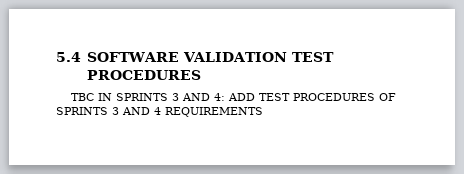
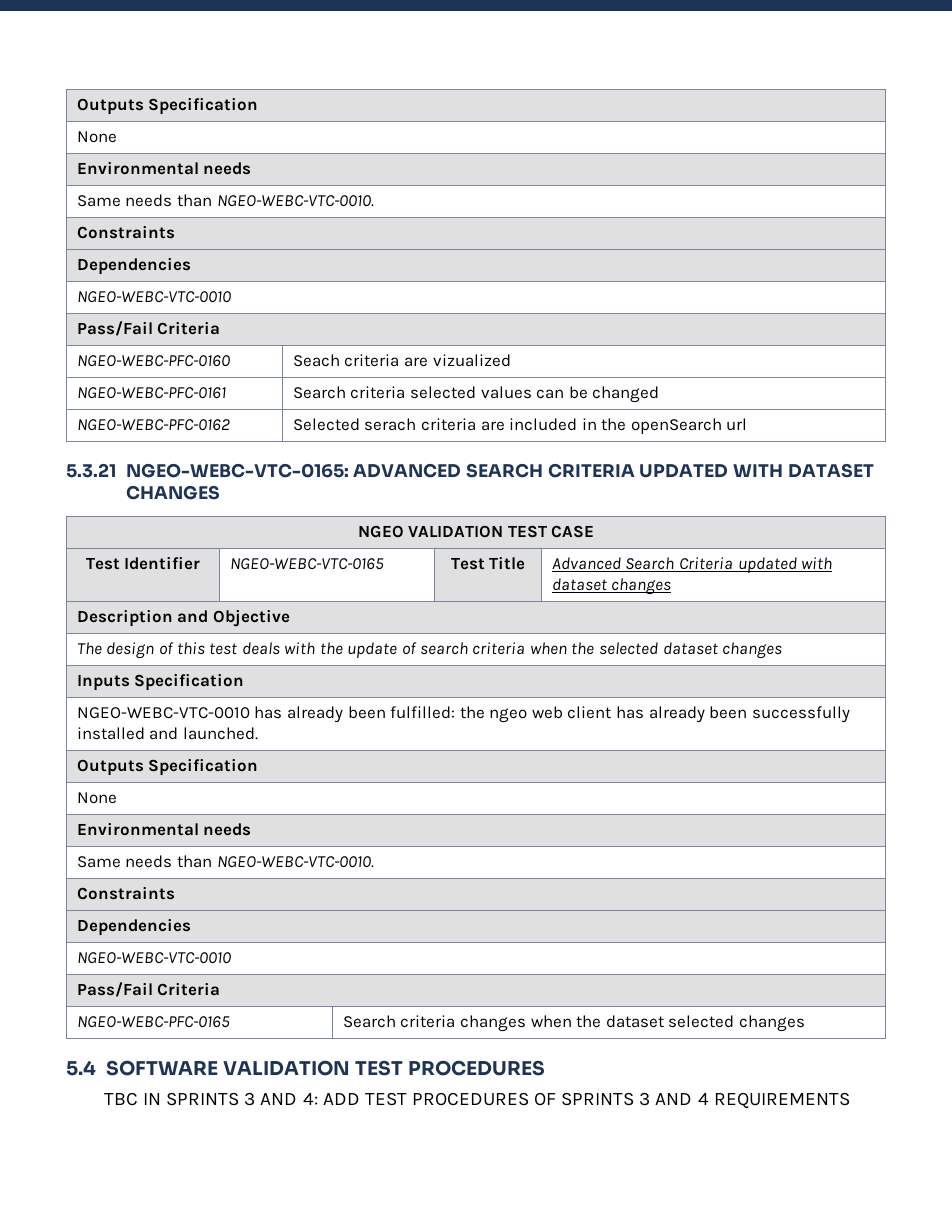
(56, 57) none -> [76,97,259,115] [76,131,117,143] [76,161,252,175] [76,194,374,207] [76,225,175,239] [76,257,191,275] [76,291,232,303] [76,321,221,336] [76,355,231,367] [292,354,511,367] [76,387,226,399] [292,386,660,403] [76,419,230,431] [292,418,748,434] [66,463,874,478] [125,485,220,500] [357,525,595,538] [85,556,201,570] [229,558,384,570] [450,556,526,570] [551,557,833,573] [551,578,672,595] [76,609,290,627] [76,642,783,659] [76,673,245,691] [76,706,850,723] [76,727,258,740] [76,758,259,776] [76,792,117,804] [76,822,252,836] [76,855,374,868] [76,886,175,900] [76,918,191,936] [76,952,232,964] [76,982,221,997] [76,1016,230,1028] [342,1015,805,1032] Outputs Specification // None // Environmental needs // Same needs than NGEO-WEBC-VTC-0010. // Constraints // Dependencies // NGEO-WEBC-VTC-0010 // Pass/Fail Criteria // NGEO-WEBC-PFC-0160 | Seach criteria are vizualized // NGEO-WEBC-PFC-0161 | Search criteria selected values can be changed // NGEO-WEBC-PFC-0162 | Selected serach criteria are included in the openSearch url // 5.3.21 NGEO-WEBC-VTC-0165: ADVANCED SEARCH CRITERIA UPDATED WITH DATASET CHANGES // NGEO VALIDATION TEST CASE // Test Identifier | NGEO-WEBC-VTC-0165 | Test Title | Advanced Search Criteria updated with dataset changes // Description and Objective // The design of this test deals with the update of search criteria when the selected dataset changes // Inputs Specification // NGEO-WEBC-VTC-0010 has already been fulfilled: the ngeo web client has already been successfully installed and launched. // Outputs Specification // None // Environmental needs // Same needs than NGEO-WEBC-VTC-0010. // Constraints // Dependencies // NGEO-WEBC-VTC-0010 // Pass/Fail Criteria // NGEO-WEBC-PFC-0165 | Search criteria changes when the dataset selected changes //

